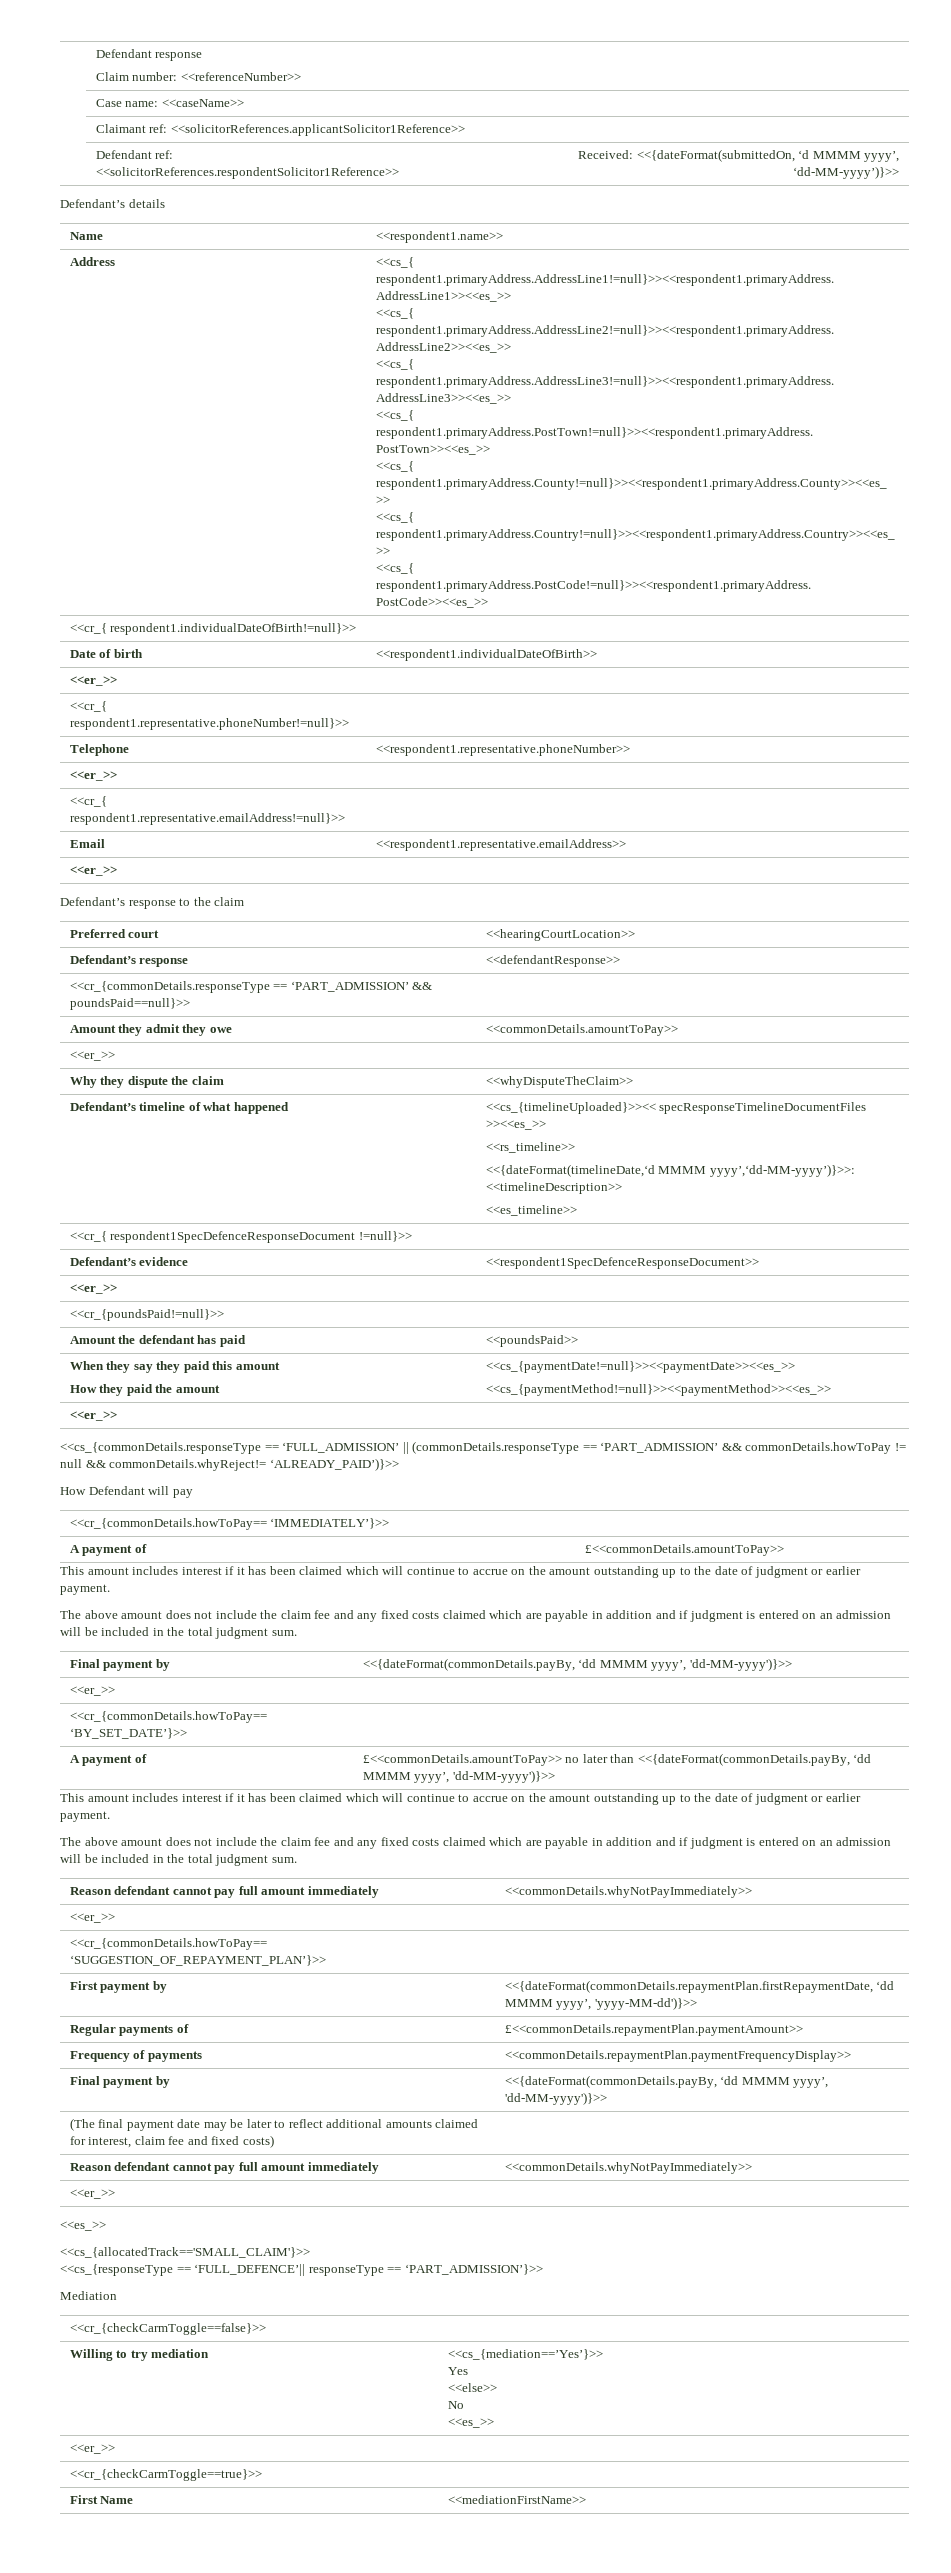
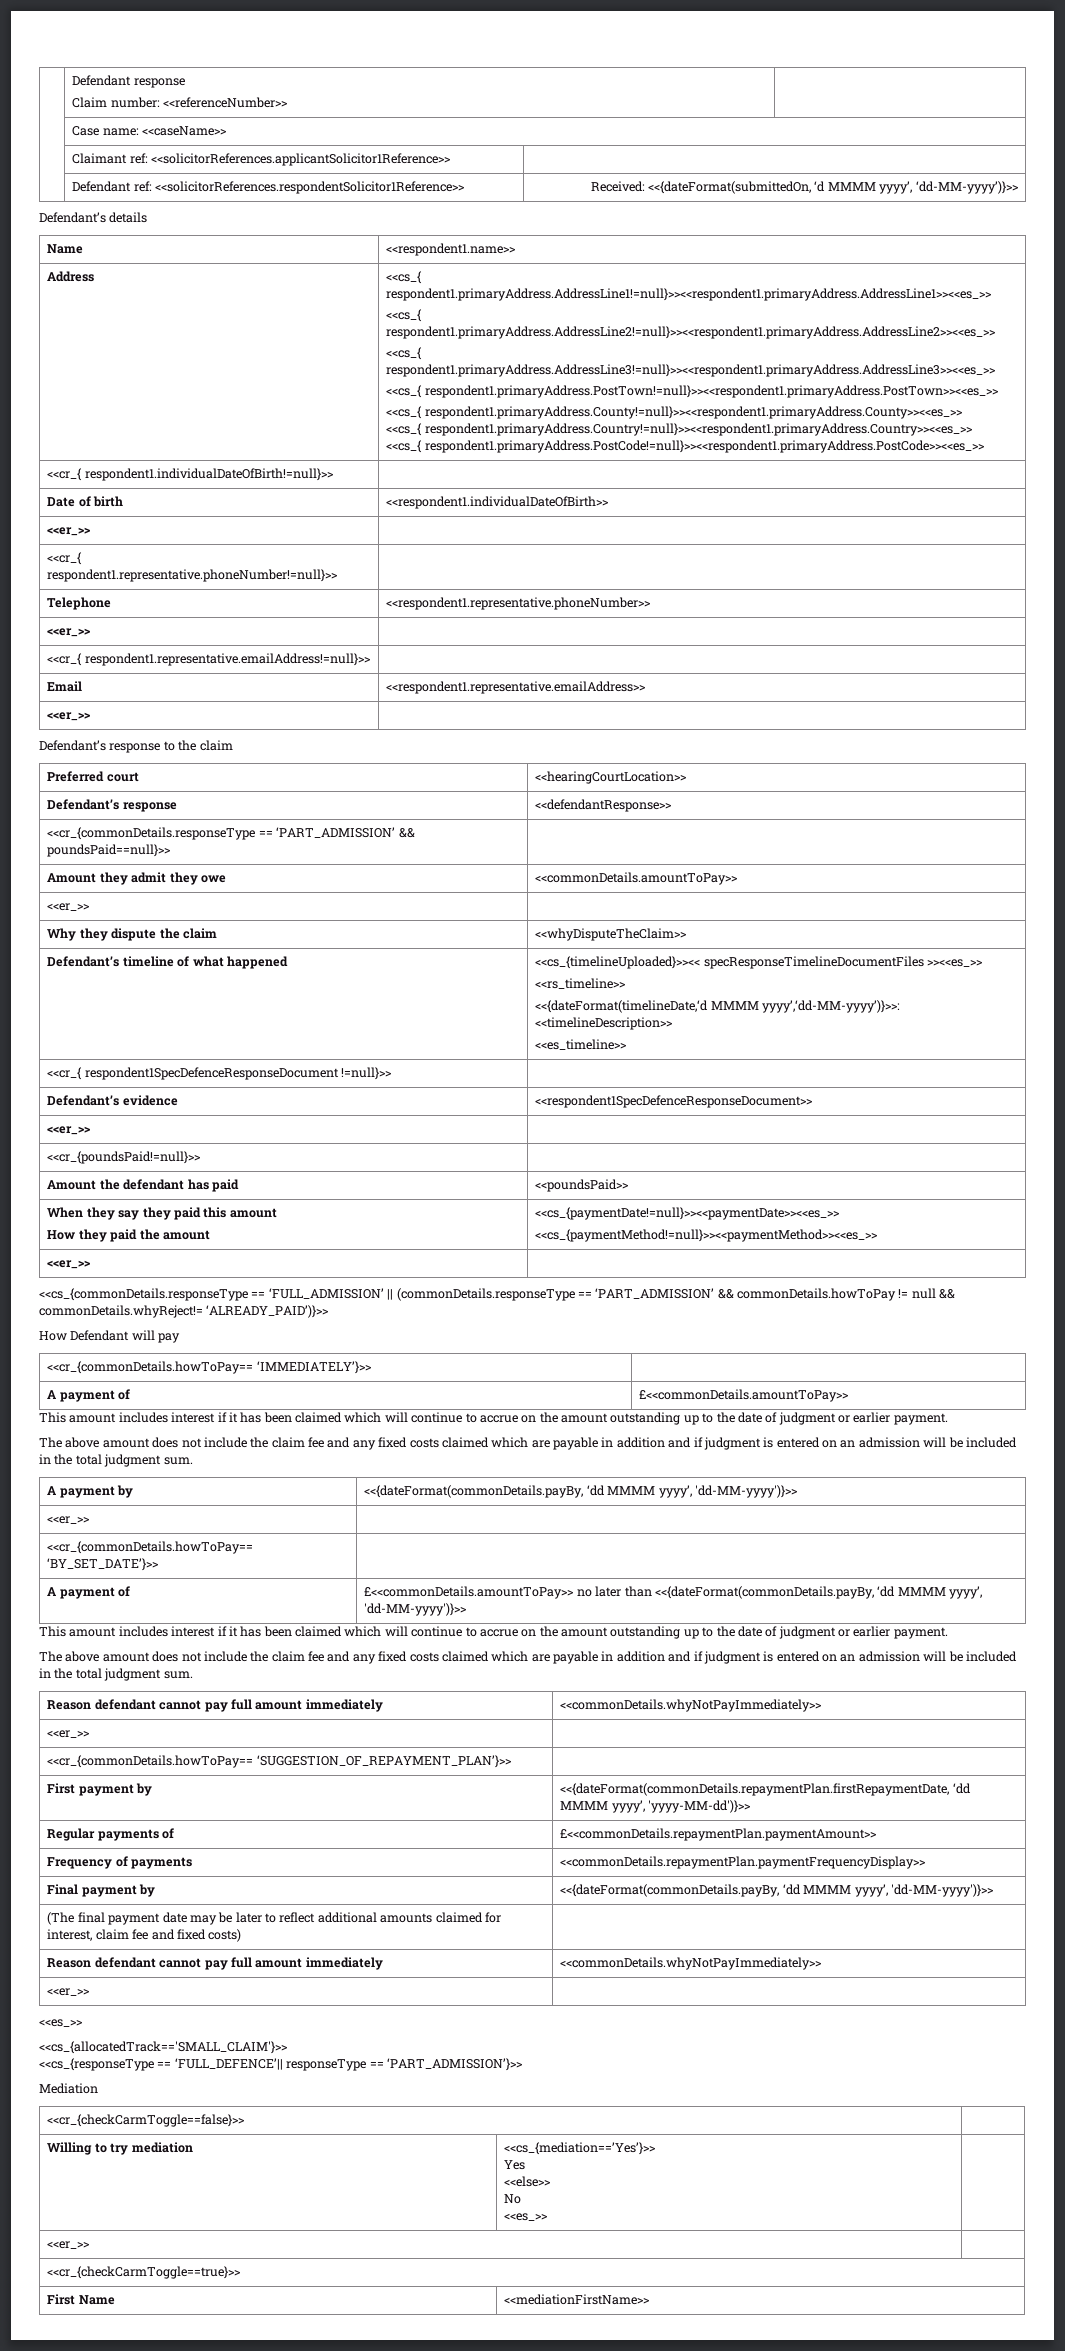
[69,1659,100,1668] Final -> [47,1486,57,1495] A

